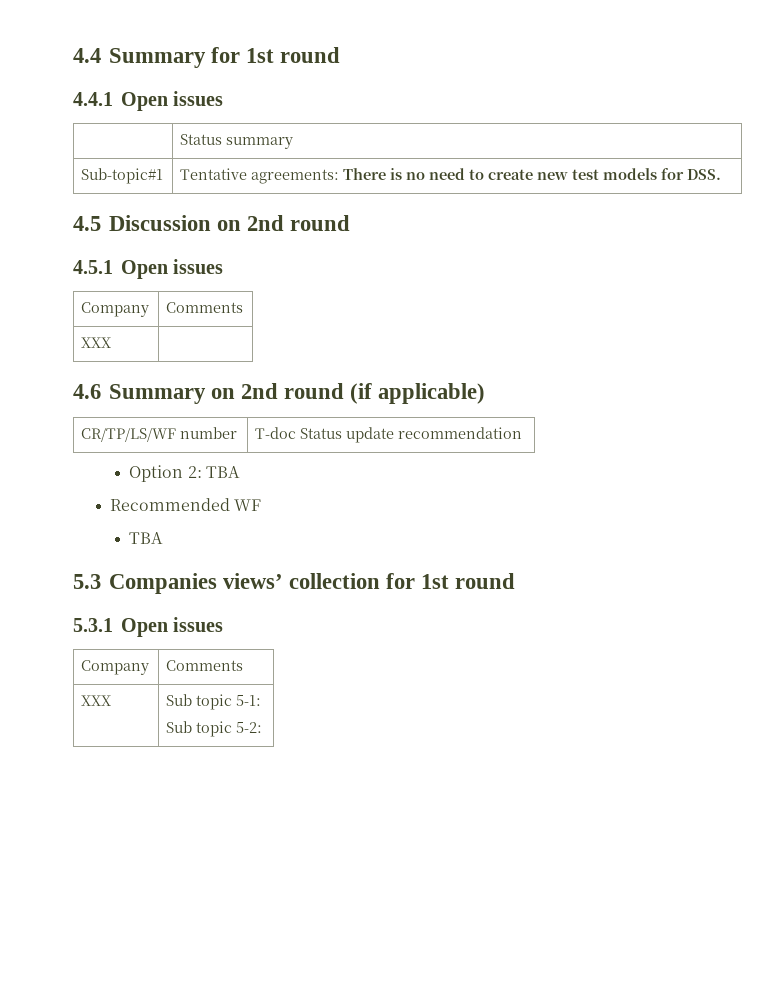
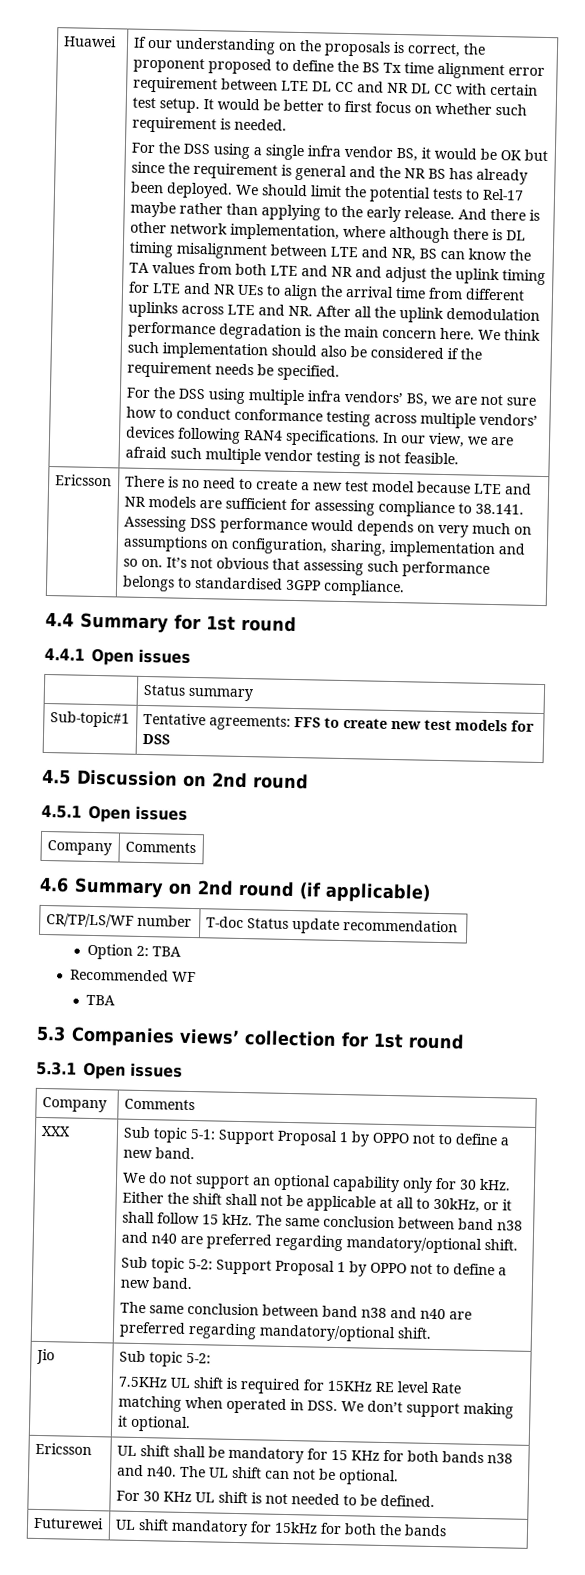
(73, 55) none -> [62,35,117,48] [132,36,486,58] [132,57,545,80] [132,76,538,96] [131,97,527,116] [131,116,287,134] [130,142,548,162] [130,161,528,185] [130,181,524,203] [129,201,540,223] [129,221,526,244] [128,241,531,262] [128,262,546,286] [127,281,525,301] [127,301,540,323] [127,321,541,341] [126,341,482,360] [126,361,340,381] [125,387,536,407] [125,406,538,429] [125,426,514,448] [124,446,459,467] [54,474,112,487] [124,475,532,495] [123,496,524,518] [123,515,532,538] [122,535,525,559] [122,557,490,578] [121,575,405,597] Huawei | If our understanding on the proposals is correct, the proponent proposed to define the BS Tx time alignment error requirement between LTE DL CC and NR DL CC with certain test setup. It would be better to first focus on whether such requirement is needed. // For the DSS using a single infra vendor BS, it would be OK but since the requirement is general and the NR BS has already been deployed. We should limit the potential tests to Rel-17 maybe rather than applying to the early release. And there is other network implementation, where although there is DL timing misalignment between LTE and NR, BS can know the TA values from both LTE and NR and adjust the uplink timing for LTE and NR UEs to align the arrival time from different uplinks across LTE and NR. After all the uplink demodulation performance degradation is the main concern here. We think such implementation should also be considered if the requirement needs be specified. // For the DSS using multiple infra vendors’ BS, we are not sure how to conduct conformance testing across multiple vendors’ devices following RAN4 specifications. In our view, we are afraid such multiple vendor testing is not feasible. // Ericsson | There is no need to create a new test model because LTE and NR models are sufficient for assessing compliance to 38.141. Assessing DSS performance would depends on very much on assumptions on configuration, sharing, implementation and so on. It’s not obvious that assessing such performance belongs to standardised 3GPP compliance. //
[343,168,466,180] There is no need -> [293,717,321,728] FFS
[687,169,722,180] DSS. -> [141,733,171,745] DSS
[81,337,112,348] // XXX | -> (196, 847) none
[166,721,263,737] // Sub topic 5-2: -> [217,1129,509,1147] [122,1147,195,1160] [121,1172,511,1193] [121,1191,512,1213] [121,1211,523,1231] [120,1231,518,1254] [120,1256,507,1277] [119,1277,193,1290] [119,1301,472,1320] [118,1321,432,1343] [35,1348,55,1365] [118,1350,211,1367] [117,1376,461,1395] [117,1395,514,1419] [117,1415,191,1433] [34,1442,92,1456] [116,1445,513,1464] [116,1464,399,1486] [115,1490,435,1508] [32,1516,104,1530] [114,1519,447,1537] Support Proposal 1 by OPPO not to define a new band. // We do not support an optional capability only for 30 kHz. Either the shift shall not be applicable at all to 30kHz, or it shall follow 15 kHz. The same conclusion between band n38 and n40 are preferred regarding mandatory/optional shift. // Sub topic 5-2: Support Proposal 1 by OPPO not to define a new band. // The same conclusion between band n38 and n40 are preferred regarding mandatory/optional shift. // Jio | Sub topic 5-2: // 7.5KHz UL shift is required for 15KHz RE level Rate matching when operated in DSS. We don’t support making it optional. // Ericsson | UL shift shall be mandatory for 15 KHz for both bands n38 and n40. The UL shift can not be optional. // For 30 KHz UL shift is not needed to be defined. // Futurewei | UL shift mandatory for 15kHz for both the bands

